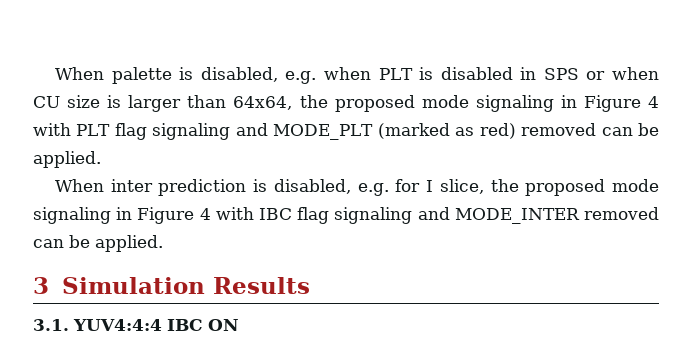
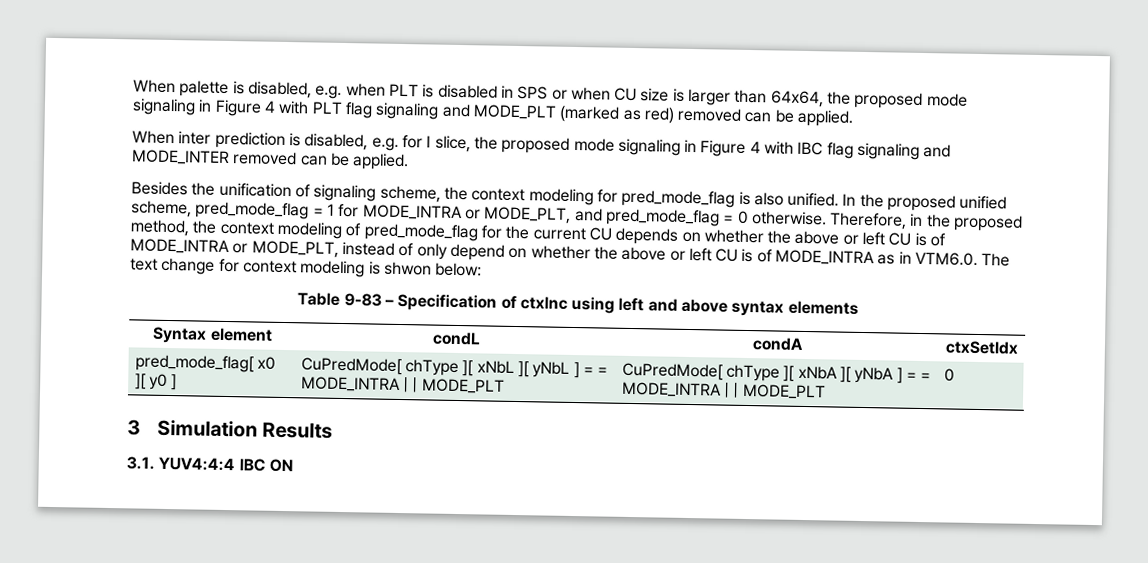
(163, 243) none -> [131,181,1008,212] [131,200,1024,232] [130,219,947,247] [130,238,1011,267] [130,257,483,278] [297,292,859,317] [152,326,273,344] [431,331,481,346] [752,337,804,351] [944,340,1019,355] [134,354,277,373] [134,373,178,391] [300,357,609,379] [300,376,505,394] [621,362,932,384] [621,381,826,400] [943,368,955,382] // Besides the unification of signaling scheme, the context modeling for pred_mode_flag is also unified. In the proposed unified scheme, pred_mode_flag = 1 for MODE_INTRA or MODE_PLT, and pred_mode_flag = 0 otherwise. Therefore, in the proposed method, the context modeling of pred_mode_flag for the current CU depends on whether the above or left CU is of MODE_INTRA or MODE_PLT, instead of only depend on whether the above or left CU is of MODE_INTRA as in VTM6.0. The text change for context modeling is shwon below: // Table 9-83 – Specification of ctxInc using left and above syntax elements // Syntax element | condL | condA | ctxSetIdx // pred_mode_flag[ x0 ][ y0 ] | CuPredMode[ chType ][ xNbL ][ yNbL ] = = MODE_INTRA | | MODE_PLT | CuPredMode[ chType ][ xNbA ][ yNbA ] = = MODE_INTRA | | MODE_PLT | 0

